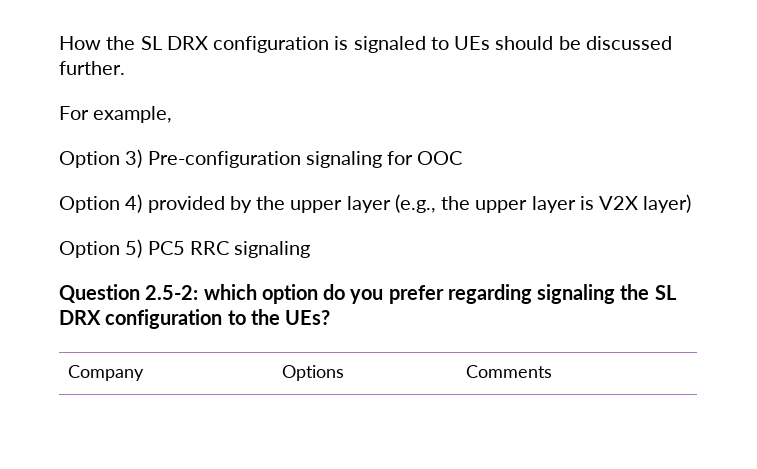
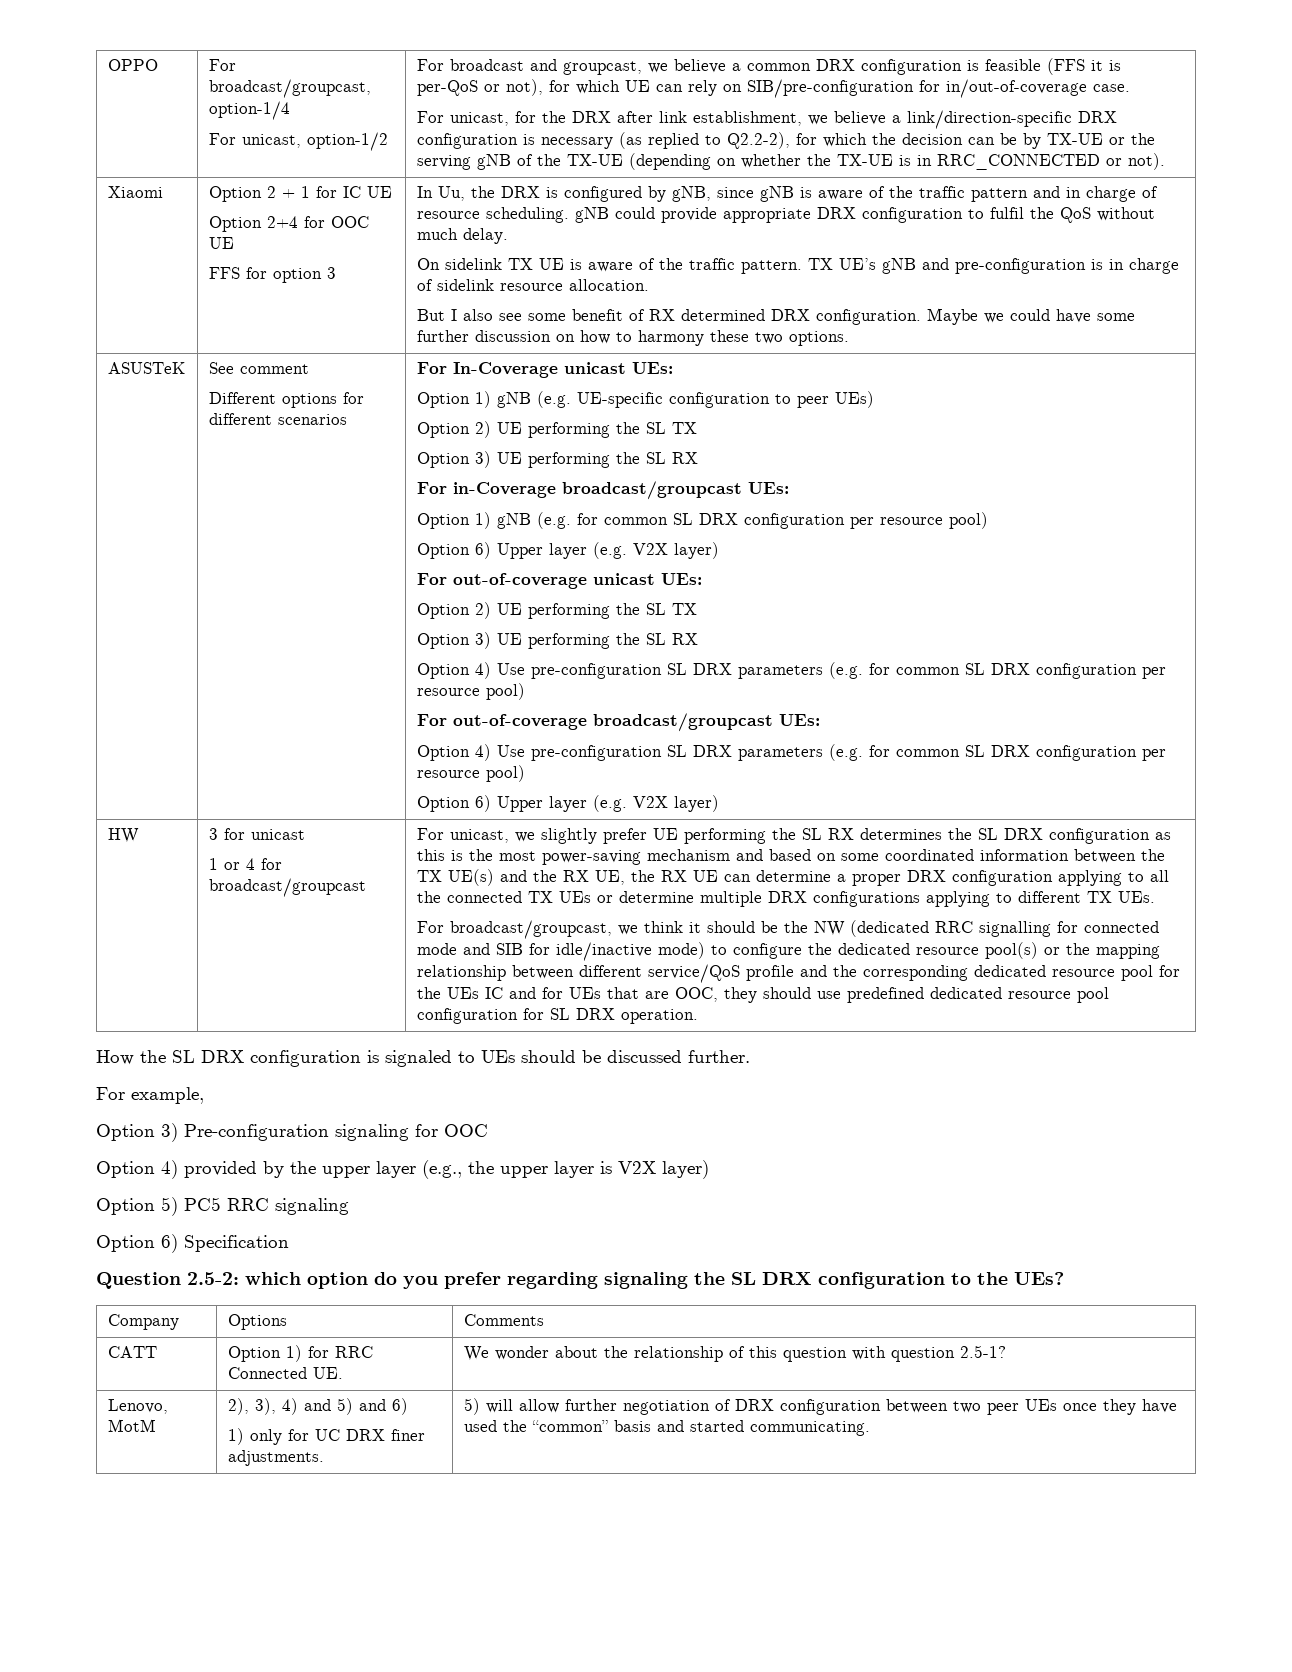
(59, 43) none -> [107,59,158,71] [208,59,236,71] [208,79,371,98] [208,101,290,120] [208,132,388,151] [416,58,1121,75] [416,79,1130,98] [416,110,1117,129] [416,132,1155,149] [416,153,1165,170] [107,186,163,198] [208,186,392,202] [208,216,369,232] [208,237,234,249] [208,267,336,283] [416,186,1158,202] [416,207,1155,223] [416,228,508,244] [416,258,1179,274] [416,279,649,291] [416,308,1135,325] [416,330,849,346] [107,362,185,374] [208,362,309,374] [208,392,364,408] [208,413,347,425] [416,362,673,378] [416,391,874,408] [416,421,697,438] [416,451,698,468] [416,481,789,500] [416,512,988,529] [416,542,719,559] [416,573,702,589] [416,602,697,619] [416,632,698,649] [416,662,1166,679] [416,683,525,700] [416,713,820,732] [416,744,1166,761] [416,765,525,782] [416,795,719,812] [107,828,139,843] [208,828,305,840] [208,858,282,870] [208,878,366,897] [416,828,1171,844] [416,849,1165,865] [416,869,1169,886] [416,891,1155,907] [416,920,1159,939] [416,942,1160,961] [416,964,1180,983] [416,987,1109,1003] [416,1008,698,1024] OPPO | For broadcast/groupcast, option-1/4 // For unicast, option-1/2 | For broadcast and groupcast, we believe a common DRX configuration is feasible (FFS it is per-QoS or not), for which UE can rely on SIB/pre-configuration for in/out-of-coverage case. // For unicast, for the DRX after link establishment, we believe a link/direction-specific DRX configuration is necessary (as replied to Q2.2-2), for which the decision can be by TX-UE or the serving gNB of the TX-UE (depending on whether the TX-UE is in RRC_CONNECTED or not). // Xiaomi | Option 2 + 1 for IC UE // Option 2+4 for OOC UE // FFS for option 3 | In Uu, the DRX is configured by gNB, since gNB is aware of the traffic pattern and in charge of resource scheduling. gNB could provide appropriate DRX configuration to fulfil the QoS without much delay. // On sidelink TX UE is aware of the traffic pattern. TX UE’s gNB and pre-configuration is in charge of sidelink resource allocation. // But I also see some benefit of RX determined DRX configuration. Maybe we could have some further discussion on how to harmony these two options. // ASUSTeK | See comment // Different options for different scenarios | For In-Coverage unicast UEs: // Option 1) gNB (e.g. UE-specific configuration to peer UEs) // Option 2) UE performing the SL TX // Option 3) UE performing the SL RX // For in-Coverage broadcast/groupcast UEs: // Option 1) gNB (e.g. for common SL DRX configuration per resource pool) // Option 6) Upper layer (e.g. V2X layer) // For out-of-coverage unicast UEs: // Option 2) UE performing the SL TX // Option 3) UE performing the SL RX // Option 4) Use pre-configuration SL DRX parameters (e.g. for common SL DRX configuration per resource pool) // For out-of-coverage broadcast/groupcast UEs: // Option 4) Use pre-configuration SL DRX parameters (e.g. for common SL DRX configuration per resource pool) // Option 6) Upper layer (e.g. V2X layer) // HW | 3 for unicast // 1 or 4 for broadcast/groupcast | For unicast, we slightly prefer UE performing the SL RX determines the SL DRX configuration as this is the most power-saving mechanism and based on some coordinated information between the TX UE(s) and the RX UE, the RX UE can determine a proper DRX configuration applying to all the connected TX UEs or determine multiple DRX configurations applying to different TX UEs. // For broadcast/groupcast, we think it should be the NW (dedicated RRC signalling for connected mode and SIB for idle/inactive mode) to configure the dedicated resource pool(s) or the mapping relationship between different service/QoS profile and the corresponding dedicated resource pool for the UEs IC and for UEs that are OOC, they should use predefined dedicated resource pool configuration for SL DRX operation. //
(311, 249) none -> [96,1234,289,1253] // Option 6) Specification
(552, 371) none -> [107,1346,157,1358] [227,1345,373,1362] [227,1367,343,1379] [463,1345,1006,1362] [107,1399,168,1414] [107,1419,156,1432] [227,1398,408,1415] [227,1428,425,1445] [227,1450,324,1466] [463,1398,1177,1415] [463,1420,870,1436] // CATT | Option 1) for RRC Connected UE. | We wonder about the relationship of this question with question 2.5-1? // Lenovo, MotM | 2), 3), 4) and 5) and 6) // 1) only for UC DRX finer adjustments. | 5) will allow further negotiation of DRX configuration between two peer UEs once they have used the “common” basis and started communicating.

